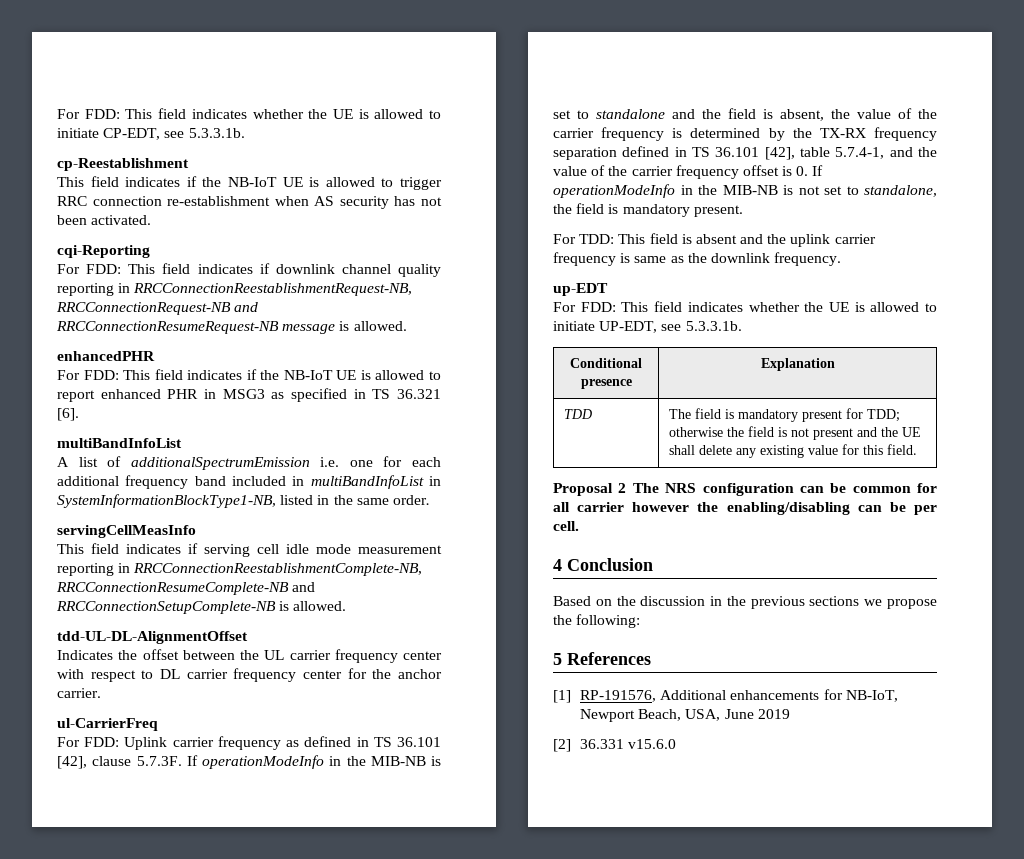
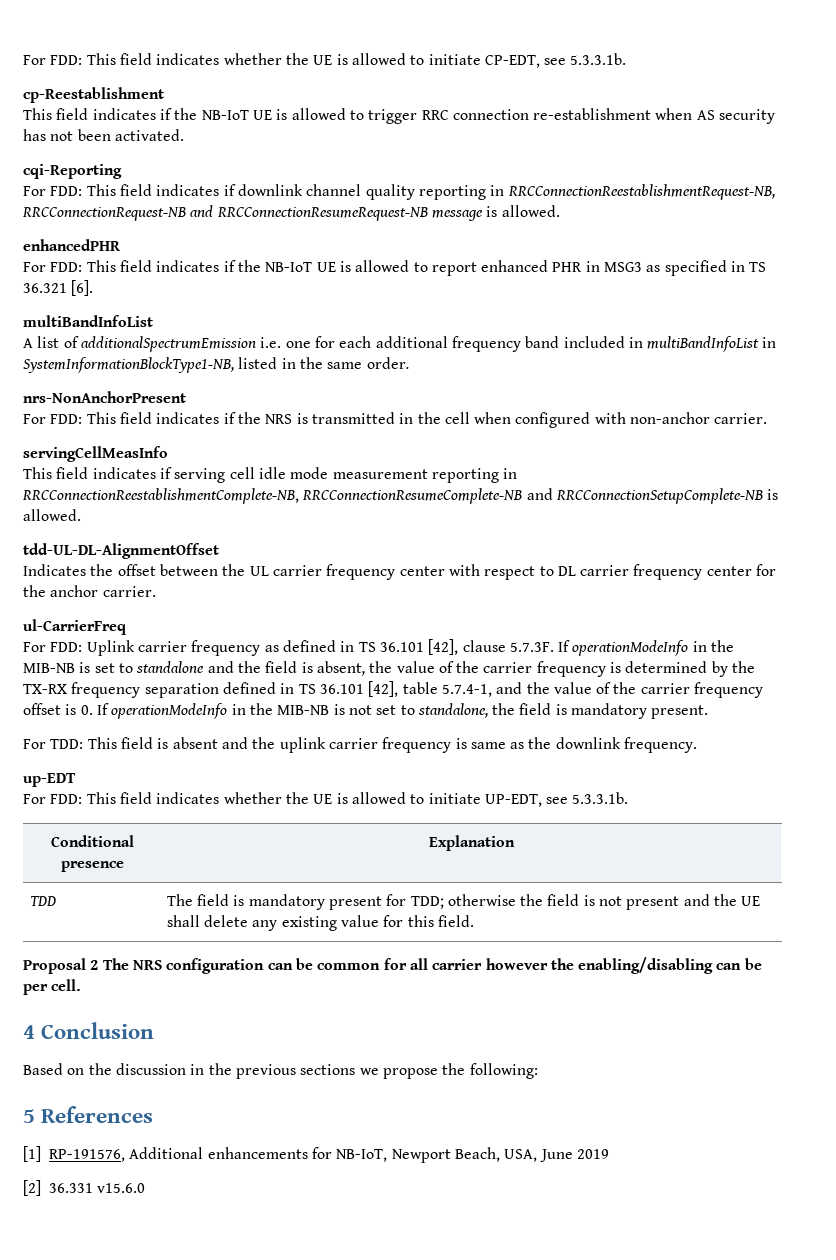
(430, 500) none -> [23,391,186,403] [23,412,768,428] // nrs-NonAnchorPresent // For FDD: This field indicates if the NRS is transmitted in the cell when configured with non-anchor carrier.

